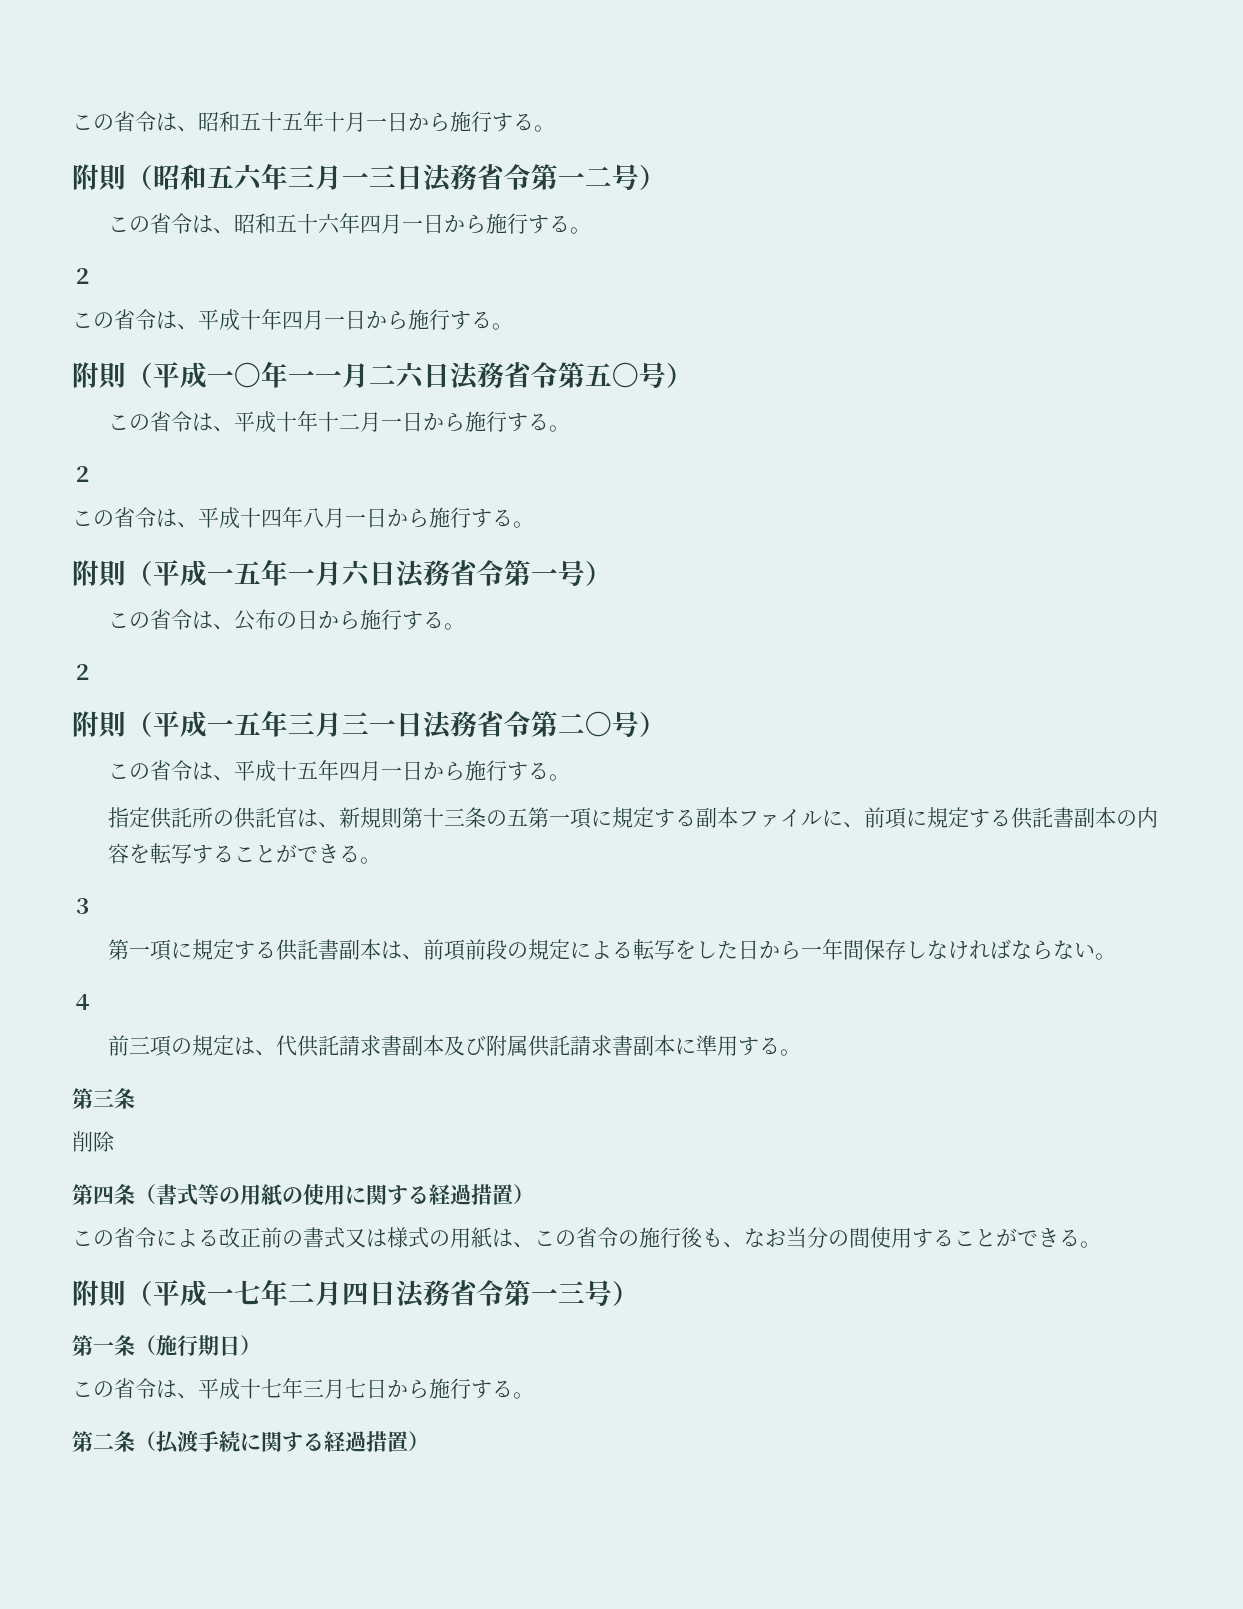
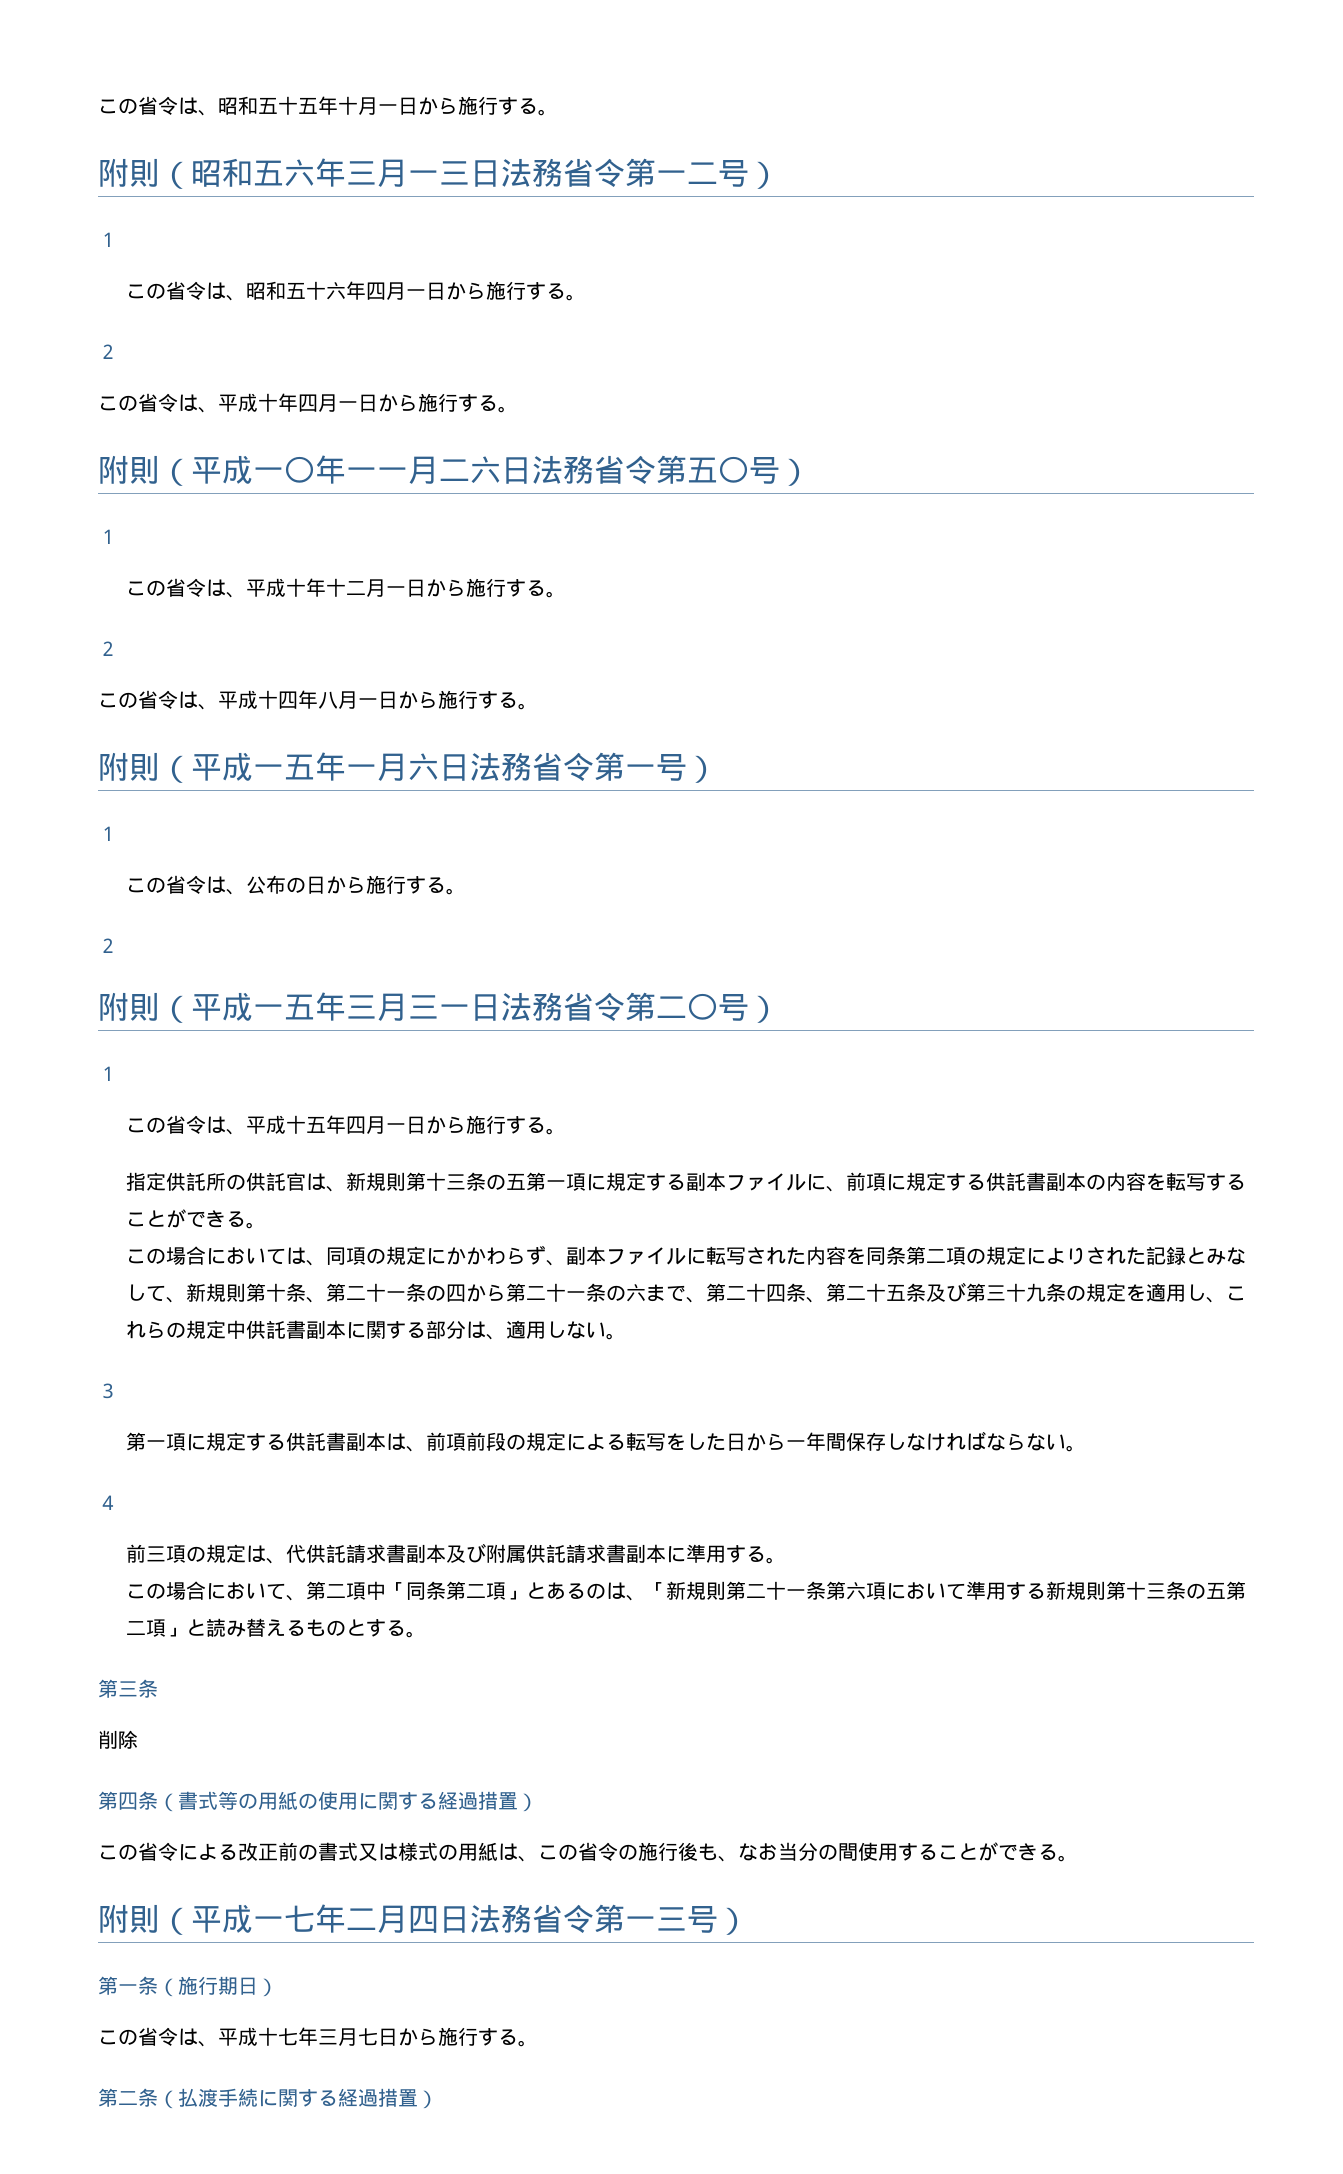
(666, 177) none -> [98,232,118,247] // １
(693, 375) none -> [98,529,118,544] // １
(612, 573) none -> [98,826,118,841] // １
(666, 724) none -> [98,1066,118,1081] // １
(381, 860) none -> [125,1245,1246,1266] [125,1282,1246,1303] [125,1320,626,1340] // この場合においては、同項の規定にかかわらず、副本ファイルに転写された内容を同条第二項の規定によりされた記録とみなして、新規則第十条、第二十一条の四から第二十一条の六まで、第二十四条、第二十五条及び第三十九条の規定を適用し、これらの規定中供託書副本に関する部分は、適用しない。
(801, 1052) none -> [125,1581,1246,1601] [125,1618,426,1638] // この場合において、第二項中「同条第二項」とあるのは、「新規則第二十一条第六項において準用する新規則第十三条の五第二項」と読み替えるものとする。

